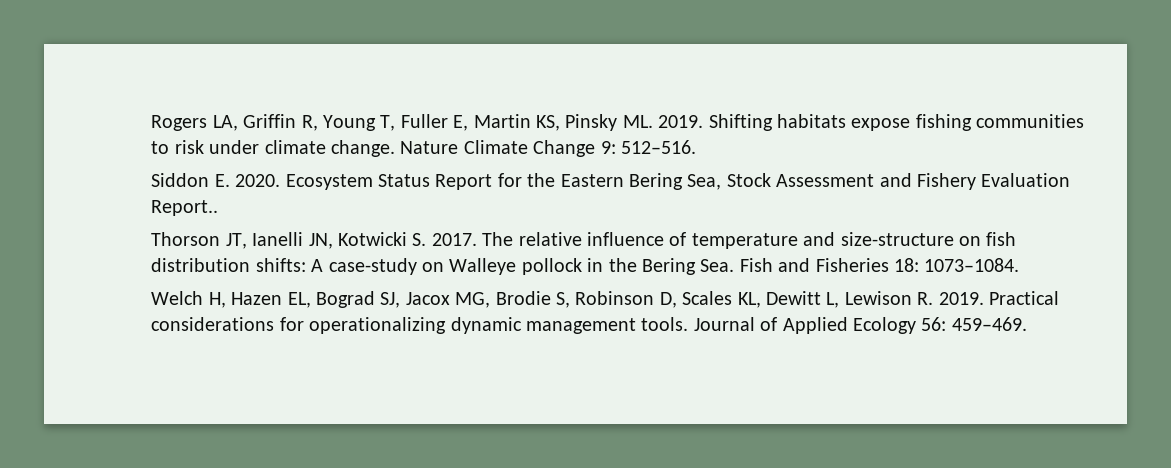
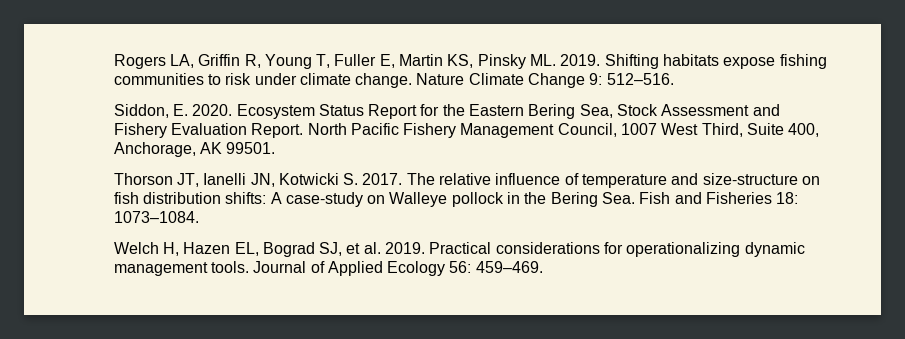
[151,173,210,187] Siddon -> [113,104,169,118] Siddon,
[151,200,219,216] Report.. -> [251,123,820,138] [113,142,276,157] Report. North Pacific Fishery Management Council, 1007 West Third, Suite 400, Anchorage, AK 99501.
[405,291,934,308] Jacox MG, Brodie S, Robinson D, Scales KL, Dewitt L, Lewison R. -> [346,242,381,254] et al.

